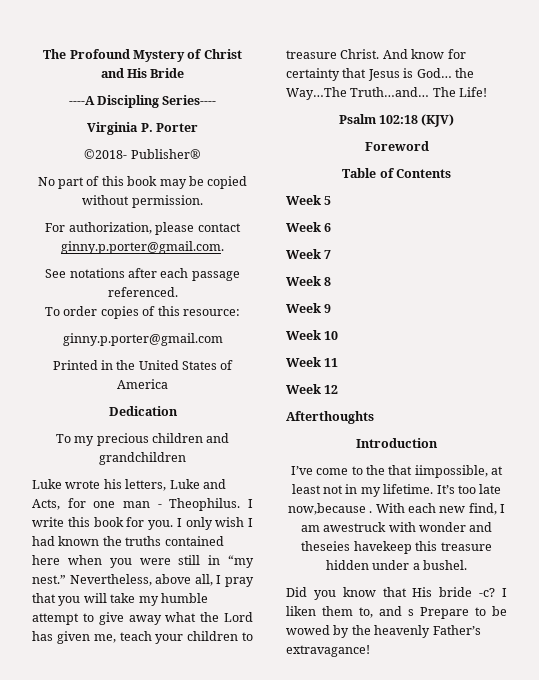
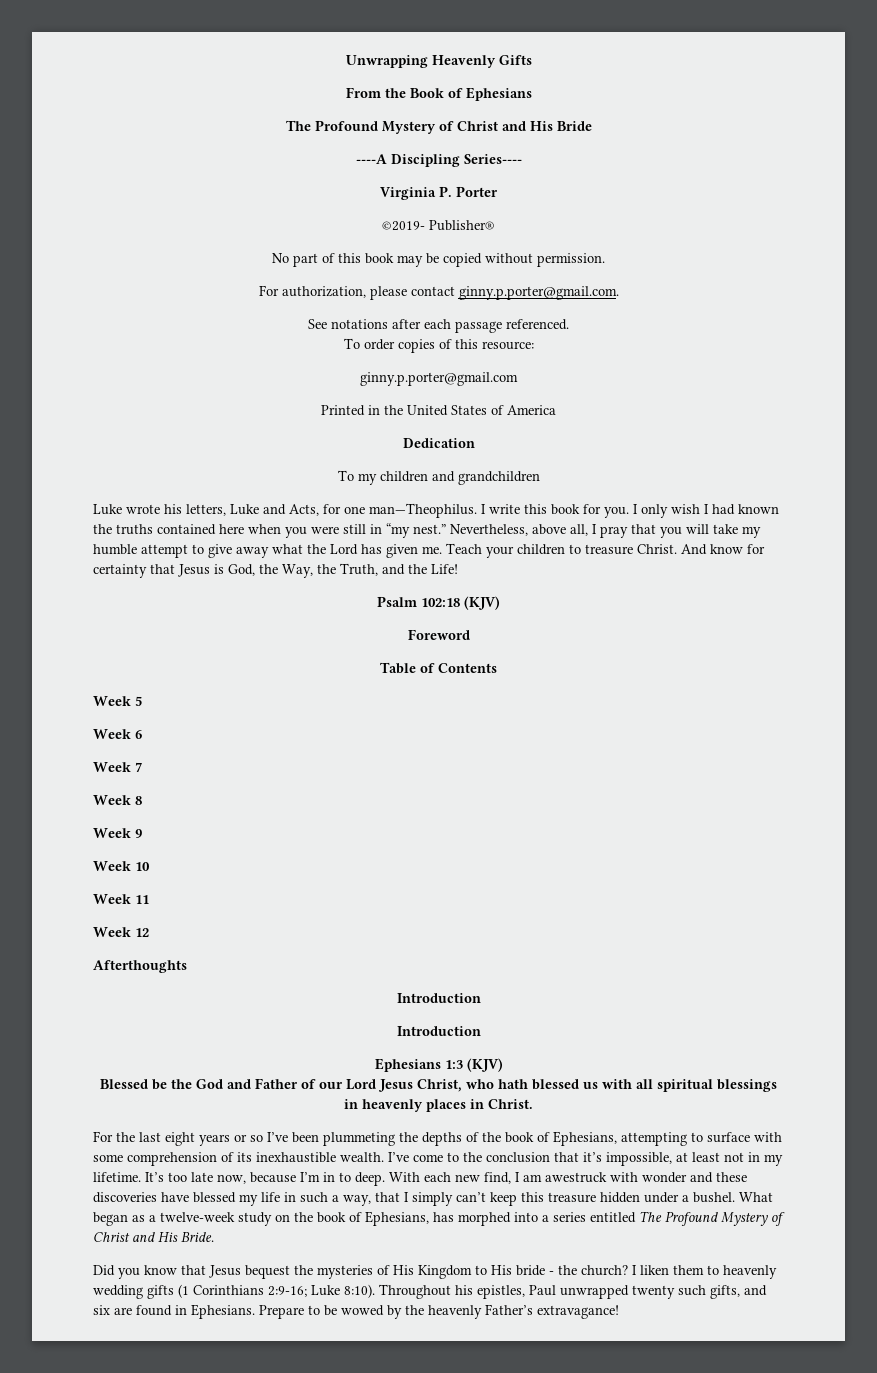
(43, 54) none -> [345,55,532,68] [345,87,532,101] Unwrapping Heavenly Gifts // From the Book of Ephesians //
[84,149,128,159] ©2018- -> [382,221,425,231] ©2019-
[96,433,149,446] precious -> (377, 479) none
[123,498,241,511] man - Theophilus. -> [369,503,477,518] man—Theophilus.
[93,631,152,643] me, teach -> [422,543,482,554] me. Teach
[416,68,474,78] [286,87,456,100] God… the Way…The Truth…and… The -> [228,563,427,578] God, the Way, the Truth, and the
[290,465,488,478] I’ve come to the that iimpossible, -> [396,1026,481,1036] [374,1058,503,1072] [100,1078,777,1092] [344,1099,533,1112] [93,1131,782,1146] [93,1152,672,1166] Introduction // Ephesians 1:3 (KJV) // Blessed be the God and Father of our Lord Jesus Christ, who hath blessed us with all spiritual blessings in heavenly places in Christ. // For the last eight years or so I’ve been plummeting the depths of the book of Ephesians, attempting to surface with some comprehension of its inexhaustible wealth. I’ve come to the conclusion that it’s impossible,
[287,503,373,515] now,because . -> [217,1172,385,1186] now, because I’m in to deep.
[301,541,412,554] theseies havekeep -> [716,1172,747,1182] [93,1192,517,1206] these discoveries have blessed my life in such a way, that I simply can’t keep
[286,587,507,600] [286,606,414,618] // Did you know that His bride -c? I liken them to, and s -> [739,1192,773,1202] [93,1211,785,1226] [93,1232,214,1242] [93,1265,777,1279] [93,1284,767,1299] [93,1304,255,1319] What began as a twelve-week study on the book of Ephesians, has morphed into a series entitled The Profound Mystery of Christ and His Bride. // Did you know that Jesus bequest the mysteries of His Kingdom to His bride - the church? I liken them to heavenly wedding gifts (1 Corinthians 2:9-16; Luke 8:10). Throughout his epistles, Paul unwrapped twenty such gifts, and six are found in Ephesians.

